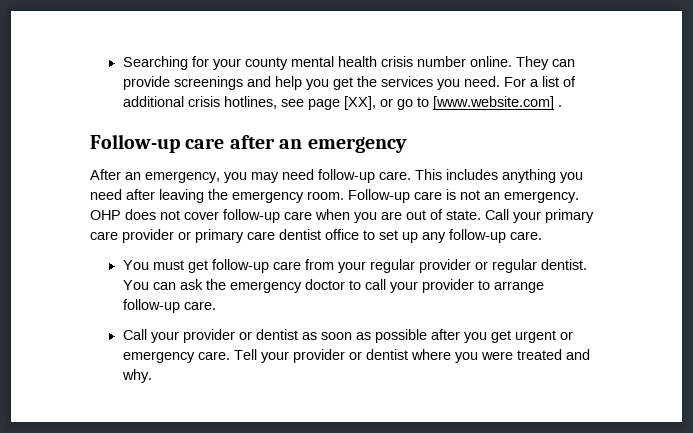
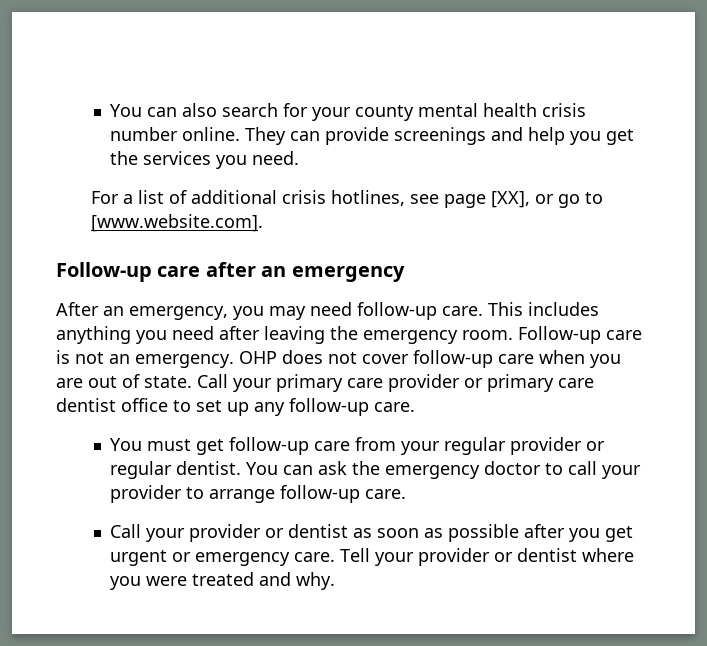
[122,56,188,70] Searching -> [110,103,279,117] You can also search
(500, 81) none -> (300, 158) //
[432,96,562,110] [www.website.com] . -> [90,214,263,232] [www.website.com].

